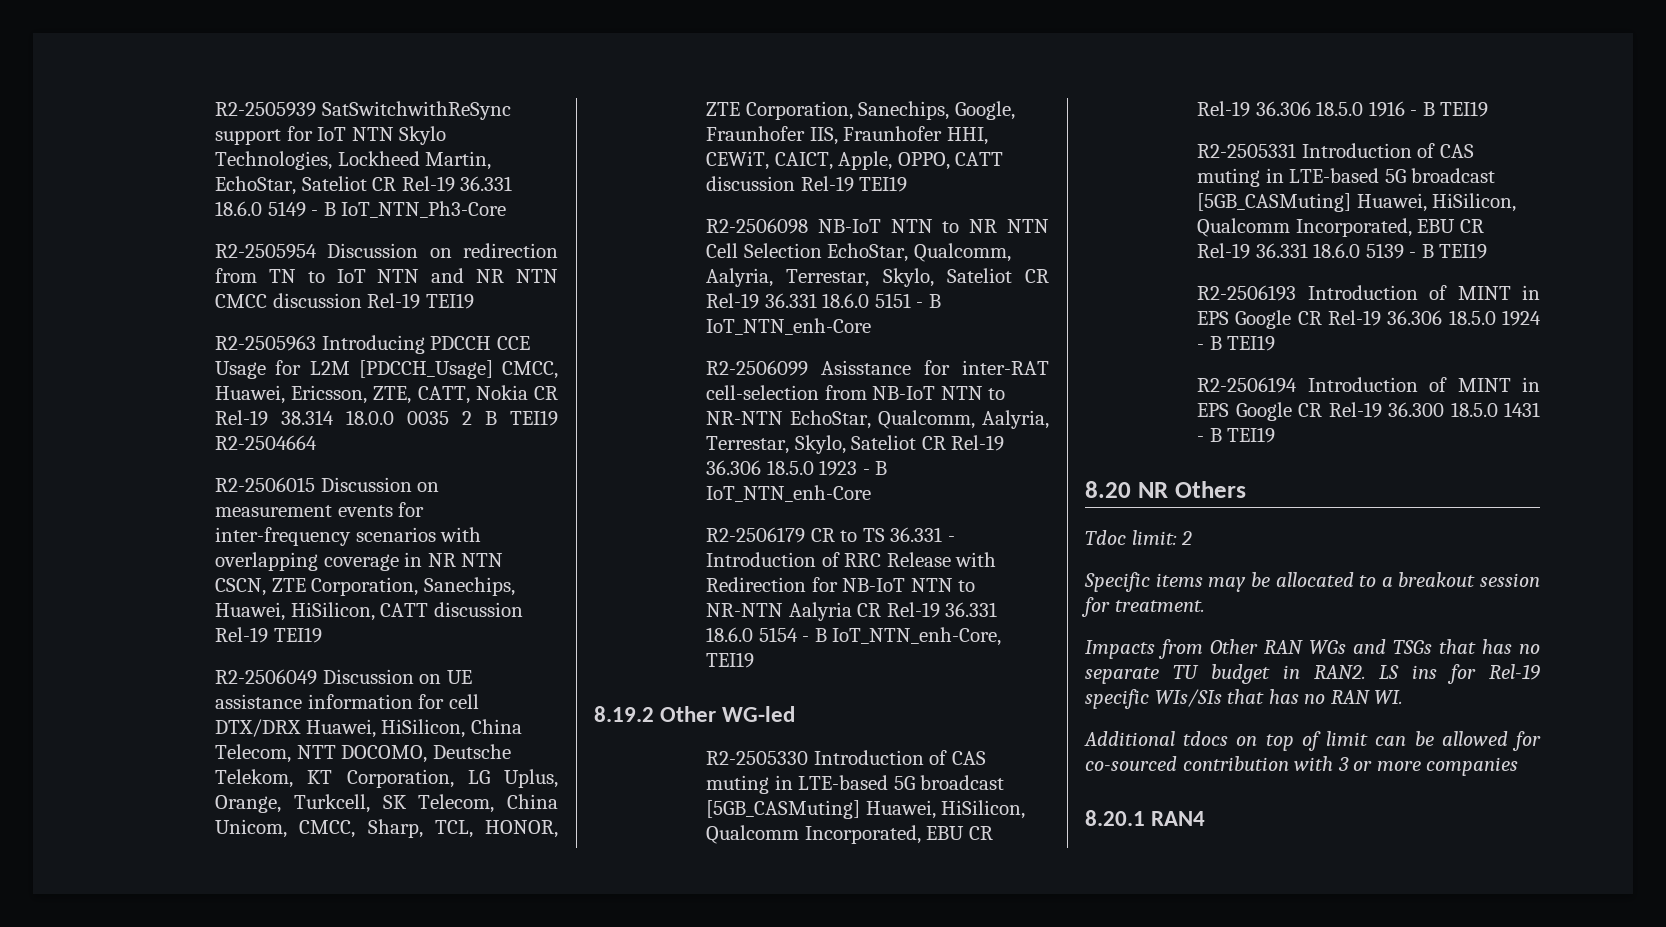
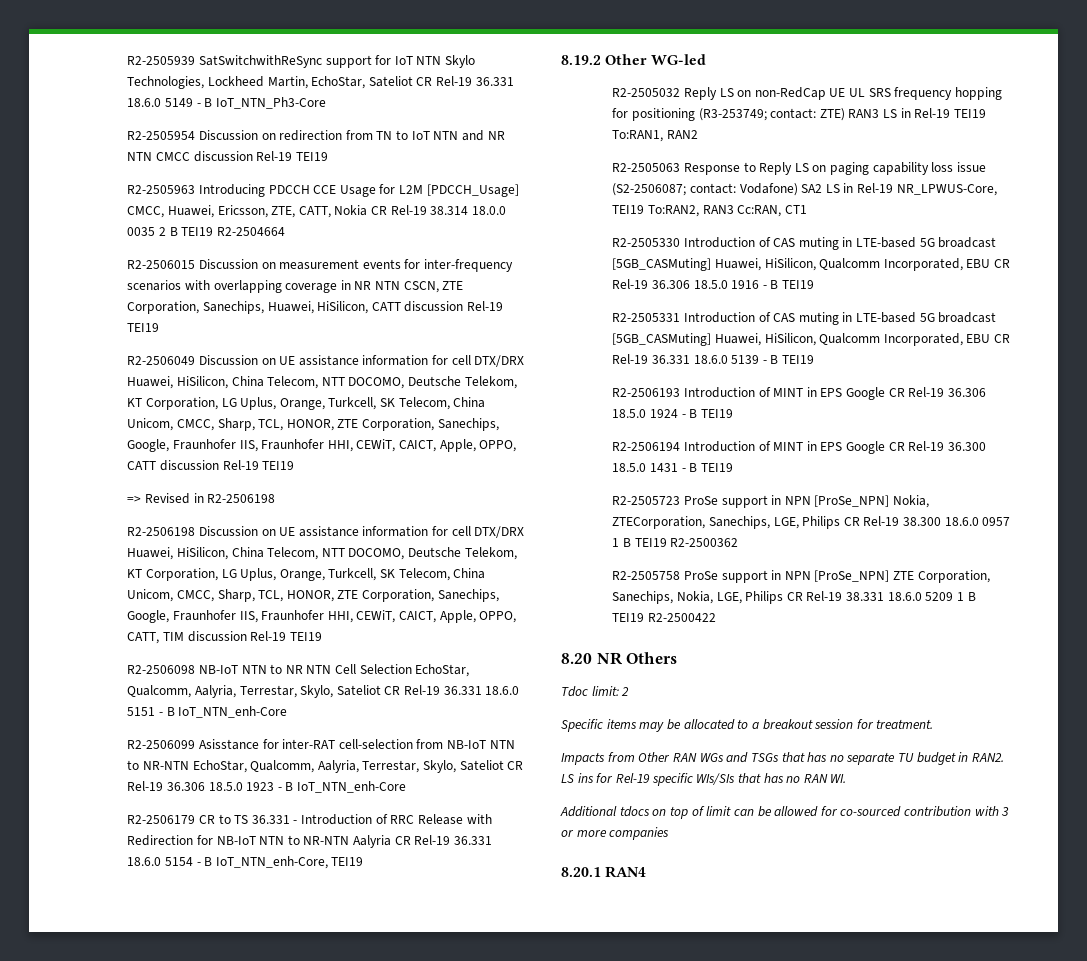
(908, 184) none -> [127,493,276,504] [127,526,525,538] [127,547,517,560] [127,568,486,581] [127,589,499,602] [127,610,517,623] [127,631,322,644] // => Revised in R2-2506198 // R2-2506198 Discussion on UE assistance information for cell DTX/DRX Huawei, HiSilicon, China Telecom, NTT DOCOMO, Deutsche Telekom, KT Corporation, LG Uplus, Orange, Turkcell, SK Telecom, China Unicom, CMCC, Sharp, TCL, HONOR, ZTE Corporation, Sanechips, Google, Fraunhofer IIS, Fraunhofer HHI, CEWiT, CAICT, Apple, OPPO, CATT, TIM discussion Rel-19 TEI19
(796, 714) none -> [612,87,1003,100] [612,108,987,121] [612,130,698,142] [612,162,987,175] [612,183,997,196] [612,205,807,217] // R2-2505032 Reply LS on non-RedCap UE UL SRS frequency hopping for positioning (R3-253749; contact: ZTE) RAN3 LS in Rel-19 TEI19 To:RAN1, RAN2 // R2-2505063 Response to Reply LS on paging capability loss issue (S2-2506087; contact: Vodafone) SA2 LS in Rel-19 NR_LPWUS-Core, TEI19 To:RAN2, RAN3 Cc:RAN, CT1
(1276, 435) none -> [612,495,930,508] [612,516,1011,529] [612,538,739,547] [612,570,990,583] [612,591,976,604] [612,613,716,622] // R2-2505723 ProSe support in NPN [ProSe_NPN] Nokia, ZTECorporation, Sanechips, LGE, Philips CR Rel-19 38.300 18.6.0 0957 1 B TEI19 R2-2500362 // R2-2505758 ProSe support in NPN [ProSe_NPN] ZTE Corporation, Sanechips, Nokia, LGE, Philips CR Rel-19 38.331 18.6.0 5209 1 B TEI19 R2-2500422

